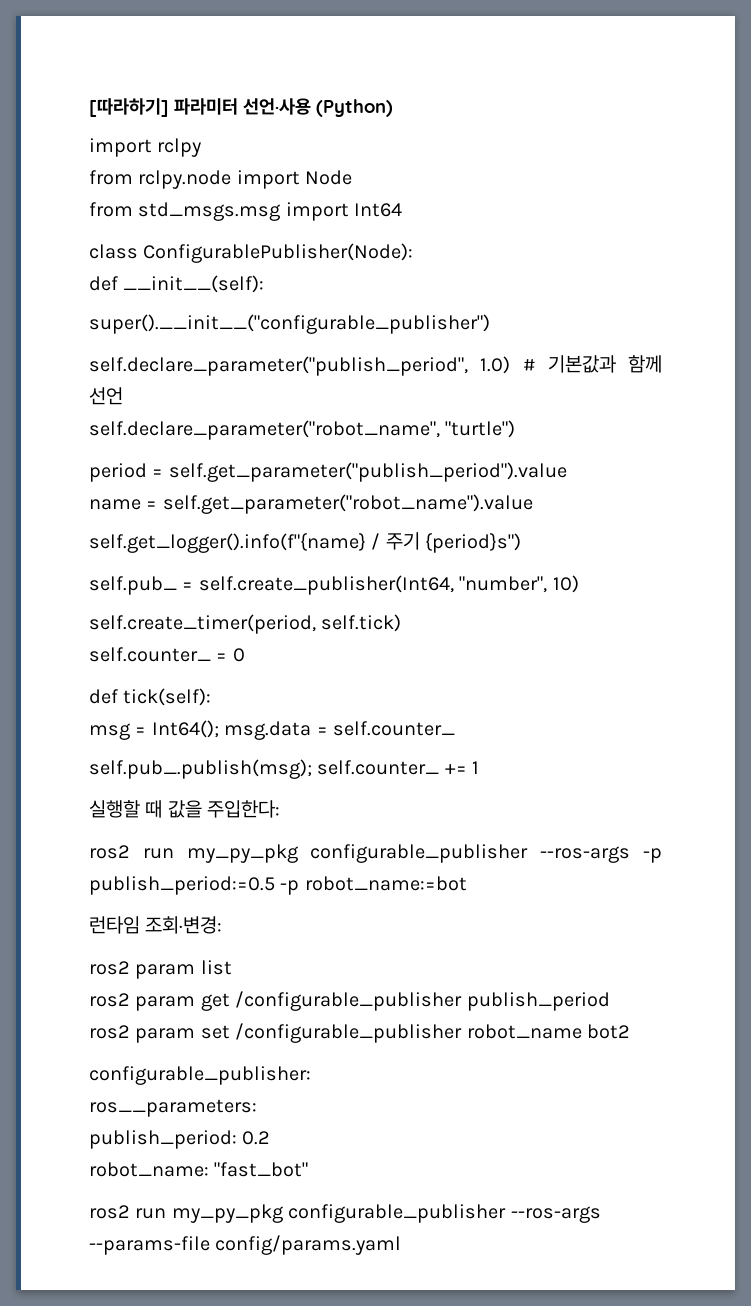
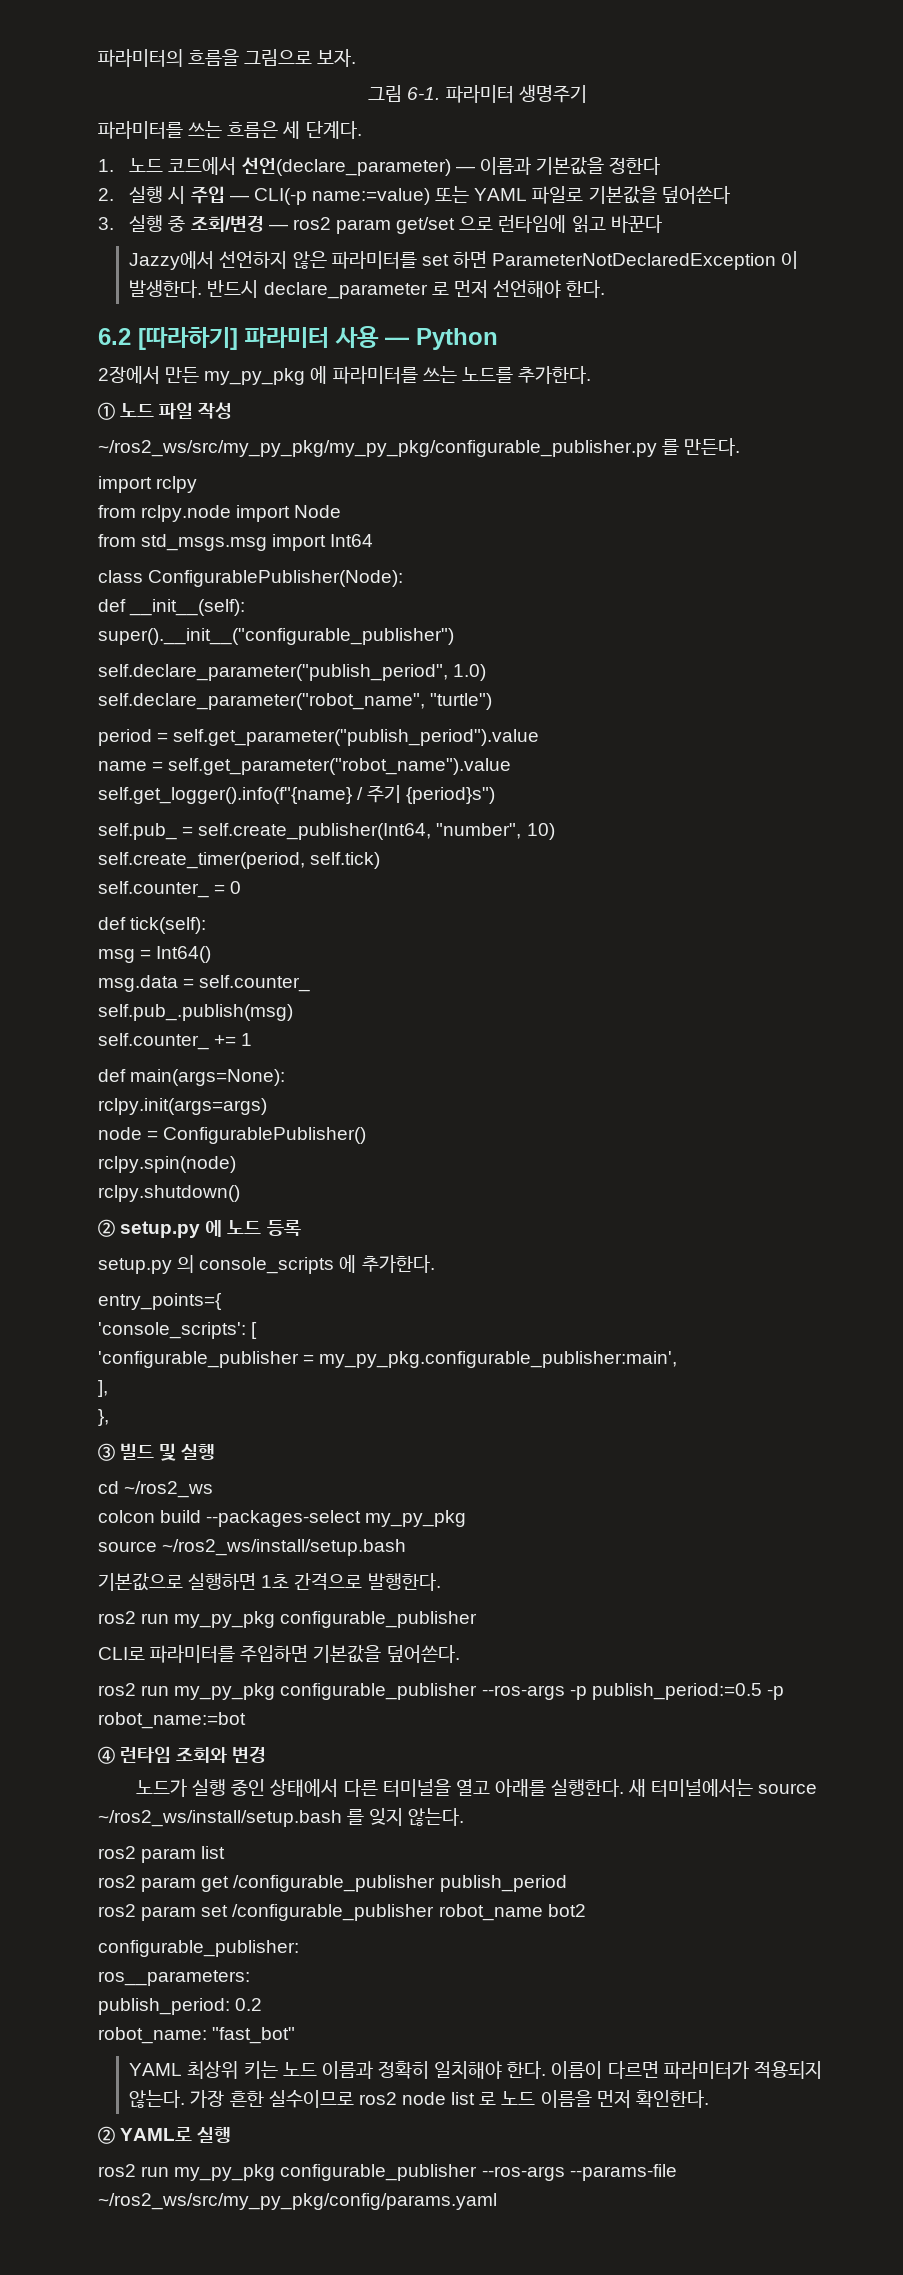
[89,98,393,117] [따라하기] 파라미터 선언·사용 (Python) -> [98,49,357,67] [368,85,587,103] [98,121,362,139] [98,157,661,176] [98,186,730,205] [98,215,662,234] [129,251,799,270] [129,280,606,299] [98,326,498,350] [98,366,591,385] [98,402,233,420] [98,438,741,457] 파라미터의 흐름을 그림으로 보자. // 그림 6-1. 파라미터 생명주기 // 파라미터를 쓰는 흐름은 세 단계다. // 1. 노드 코드에서 선언(declare_parameter) — 이름과 기본값을 정한다 // 2. 실행 시 주입 — CLI(-p name:=value) 또는 YAML 파일로 기본값을 덮어쓴다 // 3. 실행 중 조회/변경 — ros2 param get/set 으로 런타임에 읽고 바꾼다 // Jazzy에서 선언하지 않은 파라미터를 set 하면 ParameterNotDeclaredException 이 발생한다. 반드시 declare_parameter 로 먼저 선언해야 한다. // 6.2 [따라하기] 파라미터 사용 — Python // 2장에서 만든 my_py_pkg 에 파라미터를 쓰는 노드를 추가한다. // ① 노드 파일 작성 // ~/ros2_ws/src/my_py_pkg/my_py_pkg/configurable_publisher.py 를 만든다.
[522,355,662,373] [89,387,123,405] # 기본값과 함께 선언 -> (487, 672) none
[151,720,219,738] Int64(); -> [156,946,212,963] Int64() //
[89,759,312,779] self.pub_.publish(msg); -> [98,1004,293,1021] self.pub_.publish(msg) //
[89,800,281,818] 실행할 때 값을 주입한다: -> [98,1069,286,1086] [98,1098,267,1115] [98,1127,367,1144] [98,1156,236,1173] [98,1185,240,1202] [98,1219,301,1238] [98,1255,435,1274] [98,1293,222,1310] [98,1322,258,1339] [98,1351,678,1368] [98,1380,108,1397] [98,1409,109,1426] [98,1443,216,1461] [98,1481,214,1498] [98,1510,467,1527] [98,1539,407,1556] [98,1573,441,1591] [98,1611,478,1628] [98,1645,460,1663] def main(args=None): // rclpy.init(args=args) // node = ConfigurablePublisher() // rclpy.spin(node) // rclpy.shutdown() // ② setup.py 에 노드 등록 // setup.py 의 console_scripts 에 추가한다. // entry_points={ // 'console_scripts': [ // 'configurable_publisher = my_py_pkg.configurable_publisher:main', // ], // }, // ③ 빌드 및 실행 // cd ~/ros2_ws // colcon build --packages-select my_py_pkg // source ~/ros2_ws/install/setup.bash // 기본값으로 실행하면 1초 간격으로 발행한다. // ros2 run my_py_pkg configurable_publisher // CLI로 파라미터를 주입하면 기본값을 덮어쓴다.
[89,916,223,934] 런타임 조회·변경: -> [98,1746,267,1764] [136,1779,818,1797] [98,1808,465,1827] ④ 런타임 조회와 변경 // 노드가 실행 중인 상태에서 다른 터미널을 열고 아래를 실행한다. 새 터미널에서는 source ~/ros2_ws/install/setup.bash 를 잊지 않는다.
(309, 1169) none -> [129,2061,822,2079] [129,2090,709,2108] [98,2126,232,2144] // YAML 최상위 키는 노드 이름과 정확히 일치해야 한다. 이름이 다르면 파라미터가 적용되지 않는다. 가장 흔한 실수이므로 ros2 node list 로 노드 이름을 먼저 확인한다. // ② YAML로 실행
[215,1235,402,1255] config/params.yaml -> [98,2193,497,2210] ~/ros2_ws/src/my_py_pkg/config/params.yaml

